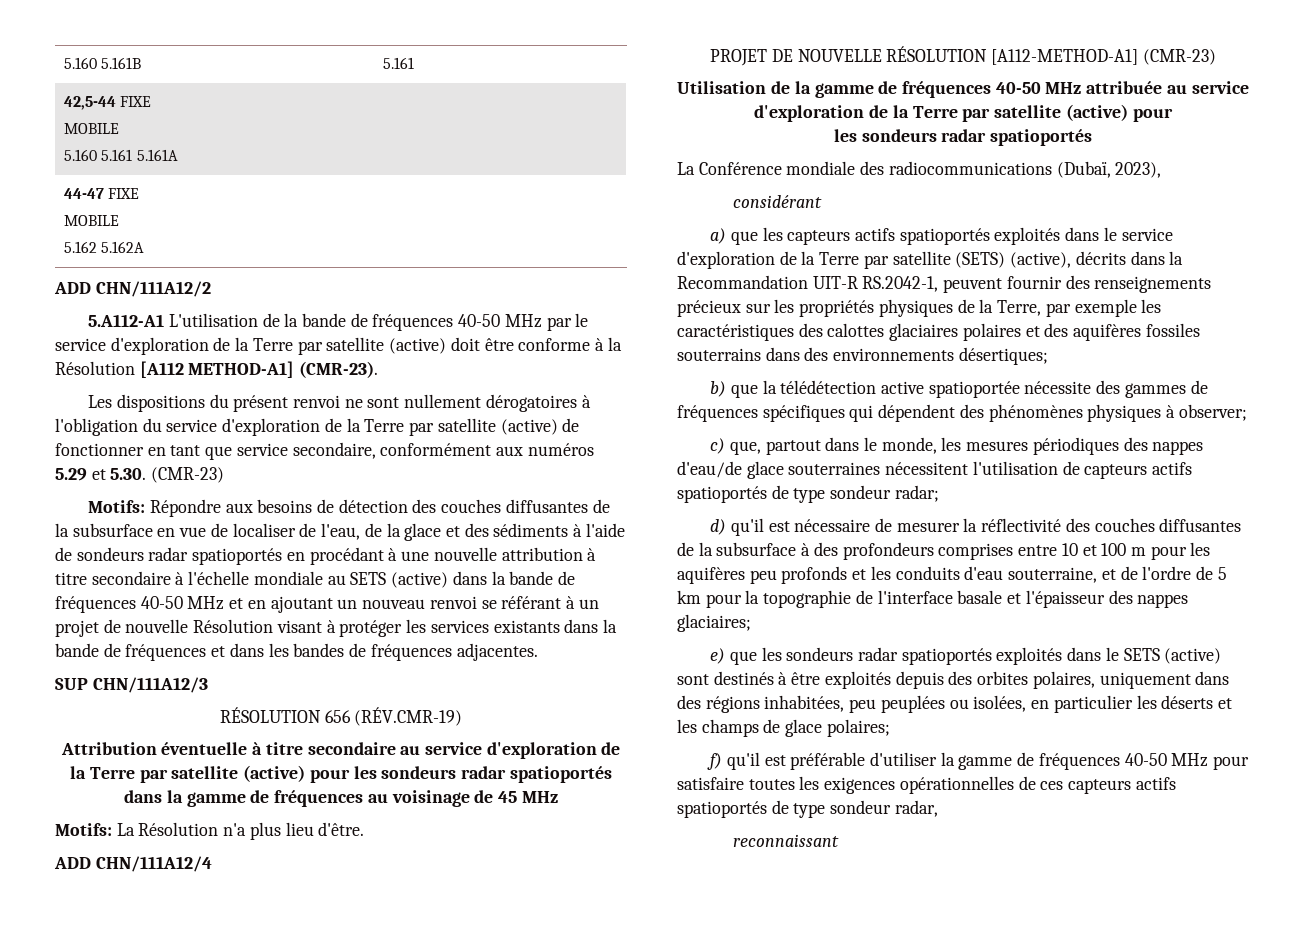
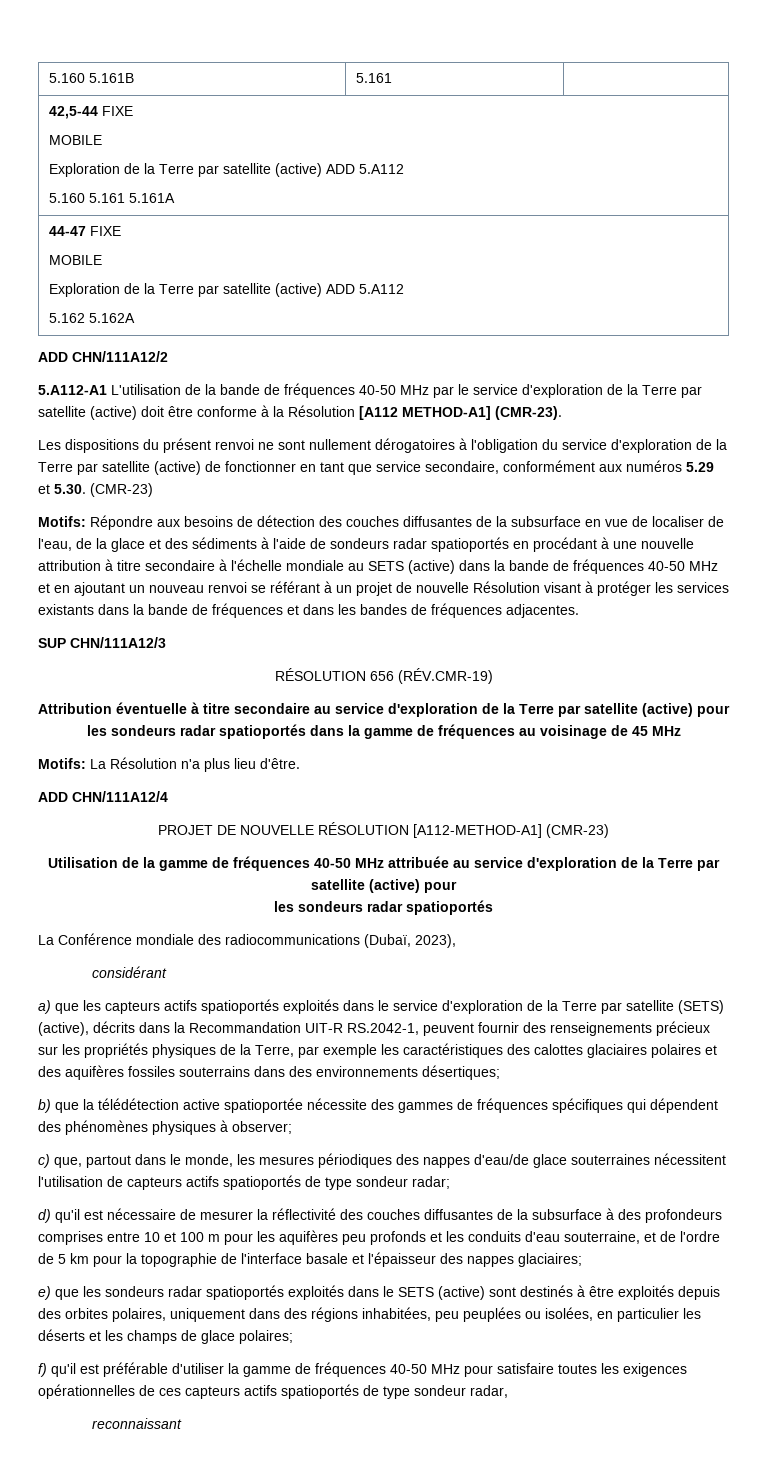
(120, 128) none -> [49,163,405,177] // Exploration de la Terre par satellite (active) ADD 5.A112
(120, 220) none -> [49,283,405,297] // Exploration de la Terre par satellite (active) ADD 5.A112

